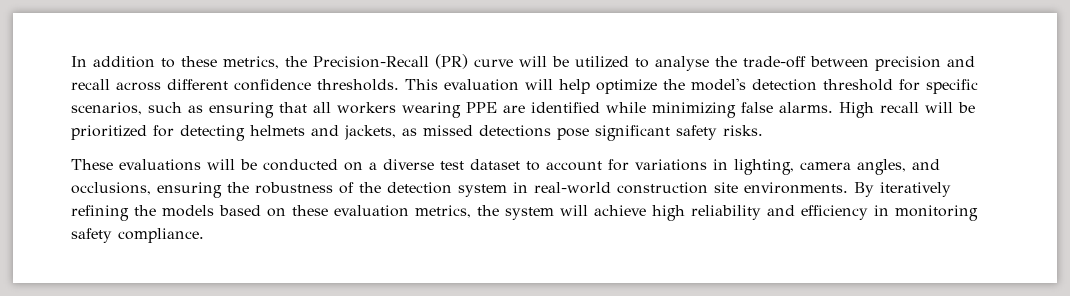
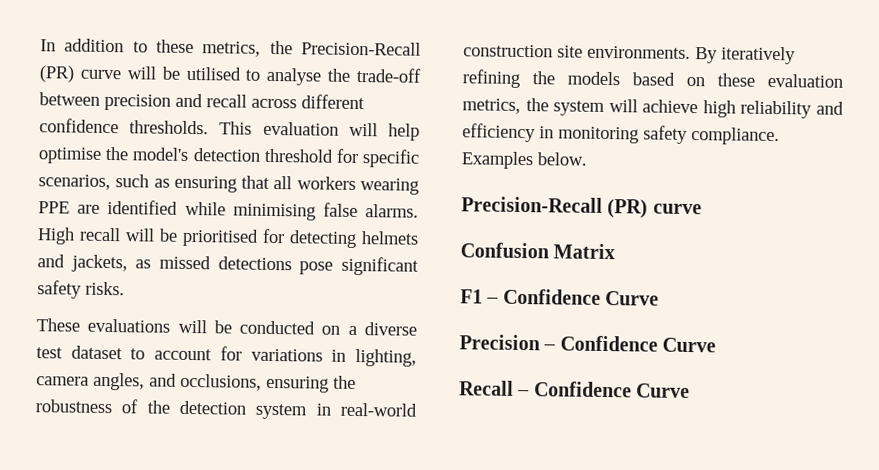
[575,56,629,68] utilized -> [185,66,242,81] utilised
[596,79,657,94] optimize -> [38,147,102,164] optimise
[652,102,736,118] minimizing -> [232,203,316,221] minimising
[71,125,147,140] prioritized -> [182,228,259,247] prioritised
(204, 235) none -> [461,151,588,170] [461,196,702,219] [460,242,616,260] [460,288,660,306] [459,334,717,353] [459,380,691,399] Examples below. // Precision-Recall (PR) curve // Confusion Matrix // F1 – Confidence Curve // Precision – Confidence Curve // Recall – Confidence Curve

